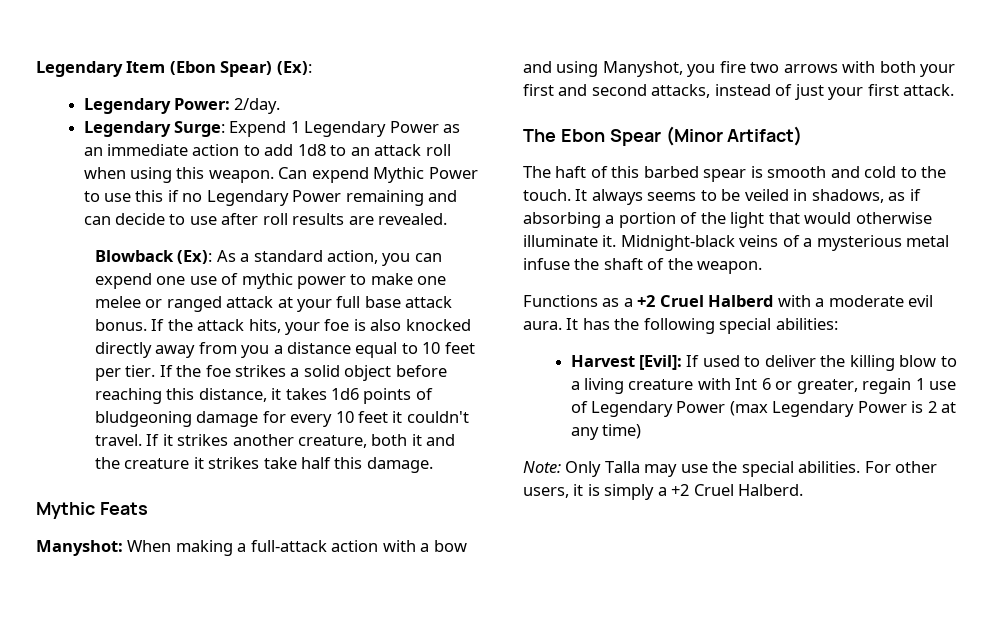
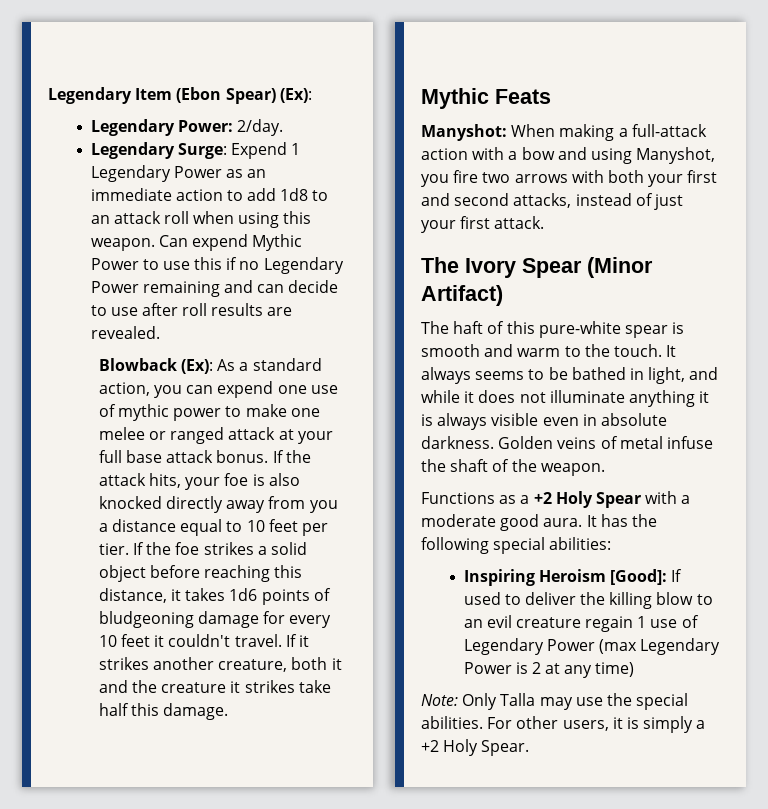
[560,129,605,142] Ebon -> [465,258,516,278] Ivory
[643,166,699,178] barbed -> [538,321,621,338] pure-white
[864,166,897,178] cold -> [517,348,561,357] warm
[744,189,921,203] [523,212,932,228] [523,235,902,251] veiled in shadows, as if absorbing a portion of the light that would otherwise illuminate it. Midnight-black veins of a mysterious -> [571,367,719,384] [421,390,710,407] [421,413,667,430] [421,436,618,449] bathed in light, and while it does not illuminate anything it is always visible even in absolute darkness. Golden veins of
[659,295,774,307] Cruel Halberd -> [555,491,641,508] Holy Spear
[908,295,934,307] evil -> [500,514,540,531] good
[570,355,682,370] Harvest [Evil]: -> [463,569,667,586] Inspiring Heroism [Good]:
[570,378,858,394] a living creature with Int 6 or greater, -> [463,615,581,628] an evil creature
[693,484,804,496] Cruel Halberd. -> [443,739,530,756] Holy Spear.

